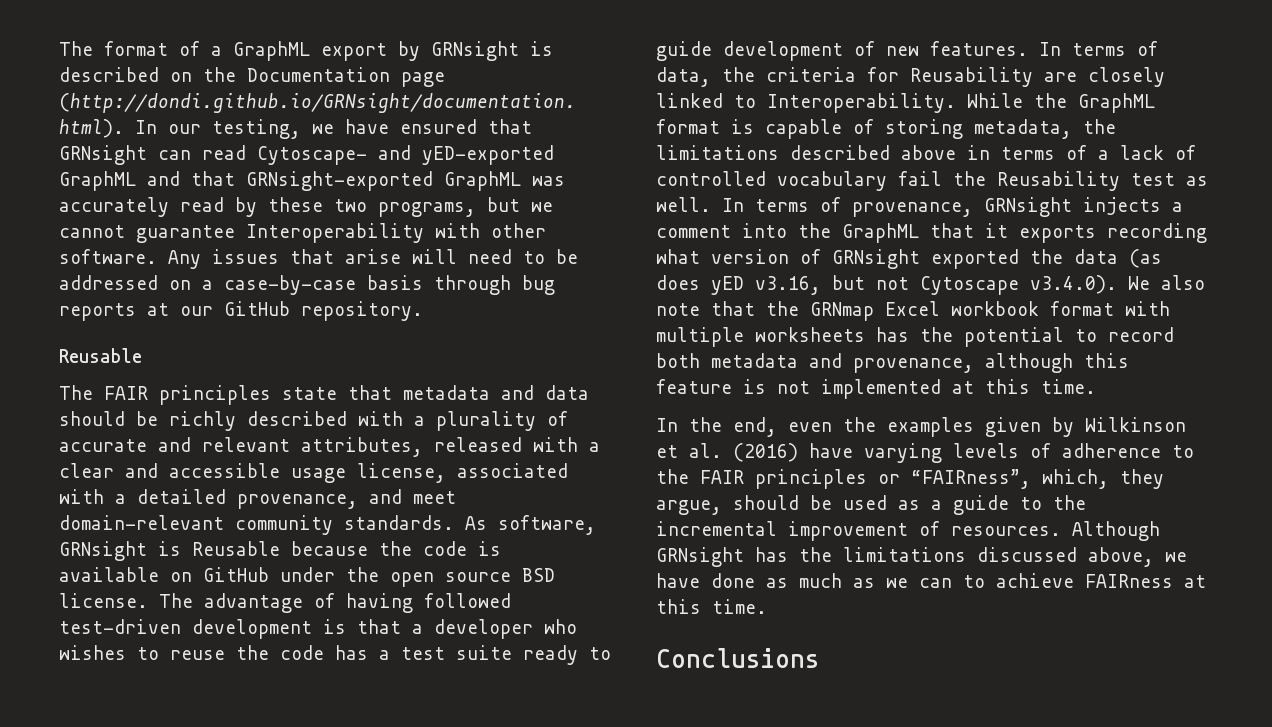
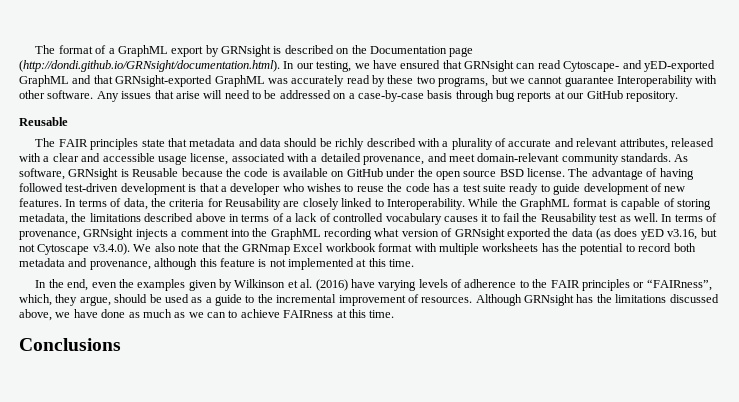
(887, 181) none -> [443,214,500,222] causes it to
[930,223,1096,243] that it exports -> (321, 234) none

